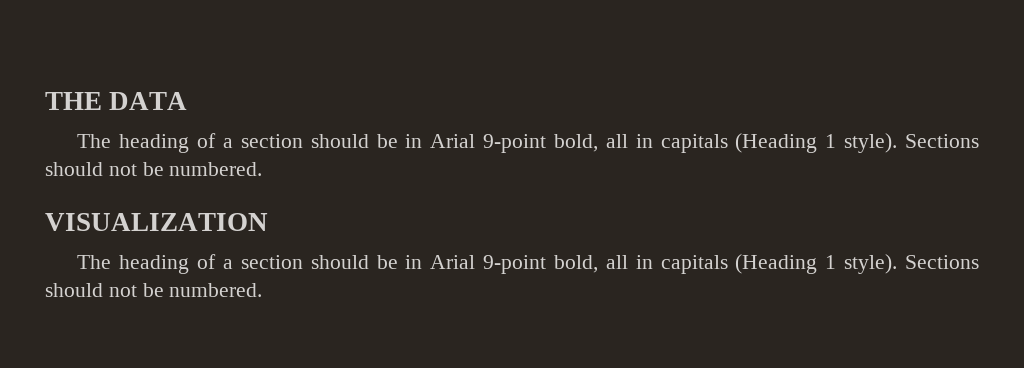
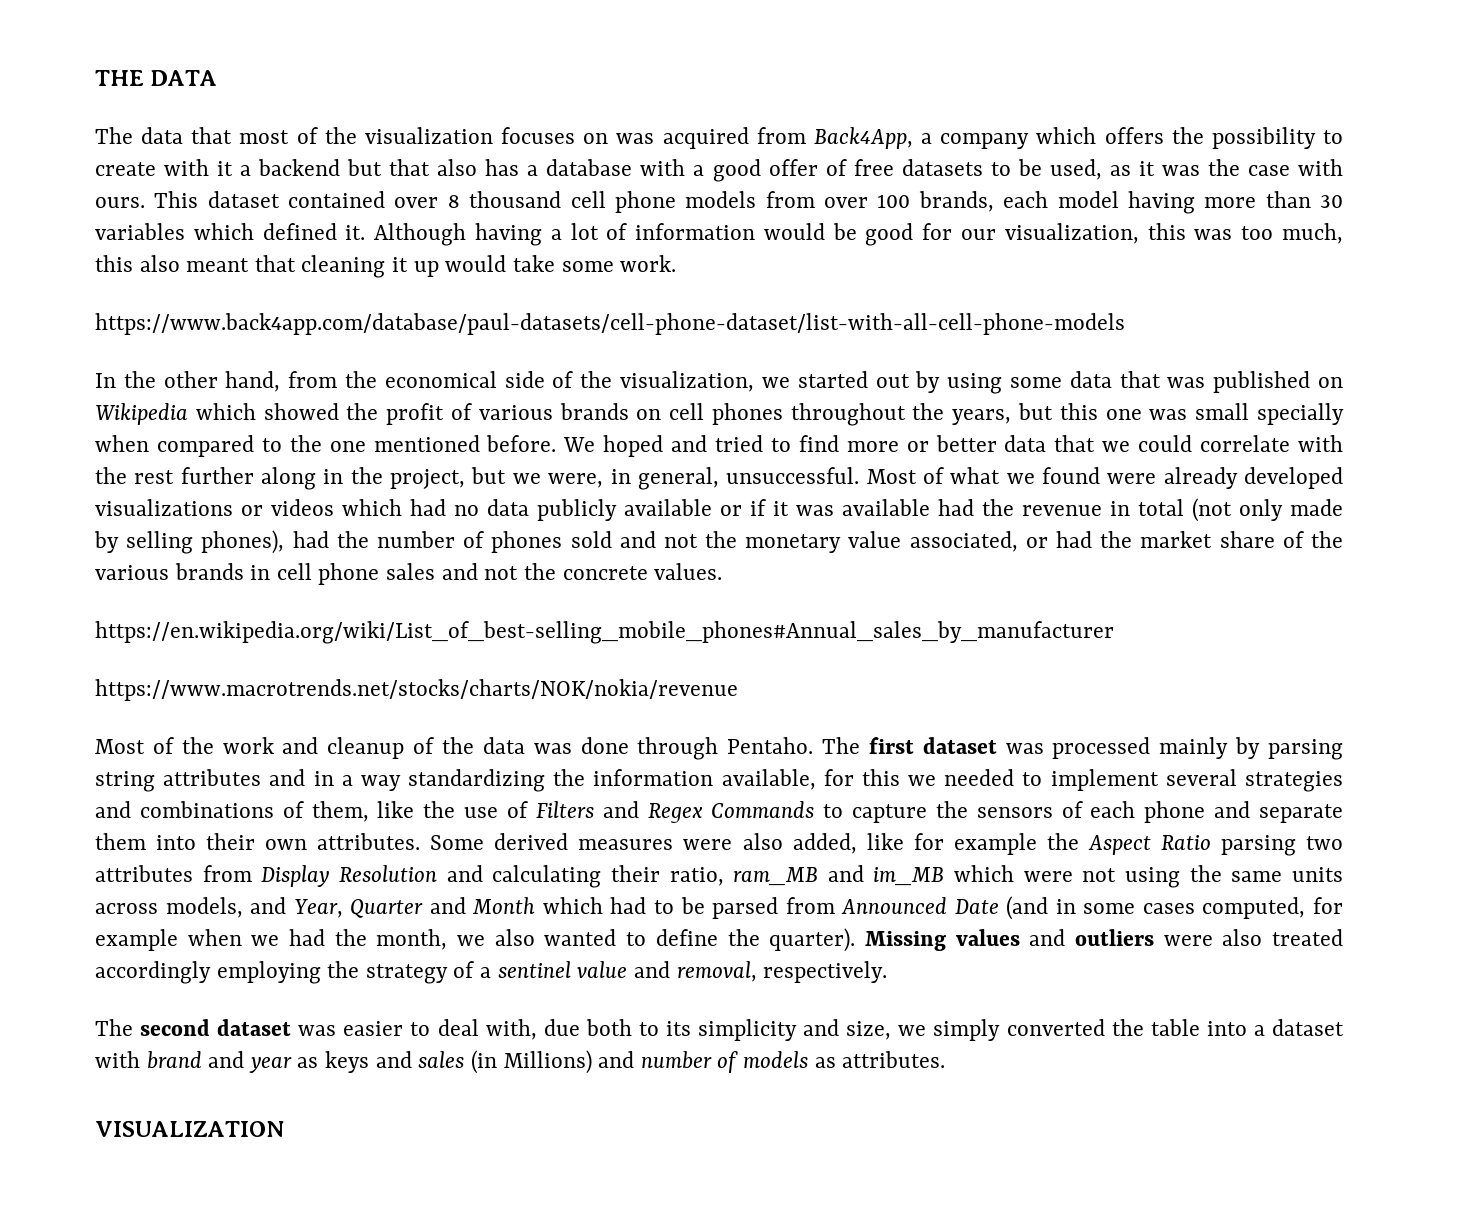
[119,133,979,153] [45,162,263,176] [45,213,268,231] [77,254,979,274] [45,283,263,297] heading of a section should be in Arial 9-point bold, all in capitals (Heading 1 style). Sections should not be numbered. // VISUALIZATION // The heading of a section should be in Arial 9-point bold, all in capitals (Heading 1 style). Sections should not be numbered. -> [141,127,1343,149] [95,159,1343,182] [95,191,1344,214] [95,223,1344,246] [95,255,677,278] [95,313,1125,335] [95,371,1344,394] [95,403,1345,426] [95,435,1344,457] [95,467,1343,490] [95,498,1343,522] [94,530,1343,554] [95,563,723,585] [95,621,1114,644] [95,679,738,701] [95,737,1343,760] [95,769,1343,792] [95,801,1343,823] [95,833,1344,856] [95,865,1344,888] [95,896,1343,920] [95,928,1344,952] [95,961,888,984] [95,1019,1344,1041] [95,1050,946,1074] [95,1121,284,1137] data that most of the visualization focuses on was acquired from Back4App, a company which offers the possibility to create with it a backend but that also has a database with a good offer of free datasets to be used, as it was the case with ours. This dataset contained over 8 thousand cell phone models from over 100 brands, each model having more than 30 variables which defined it. Although having a lot of information would be good for our visualization, this was too much, this also meant that cleaning it up would take some work. // https://www.back4app.com/database/paul-datasets/cell-phone-dataset/list-with-all-cell-phone-models // In the other hand, from the economical side of the visualization, we started out by using some data that was published on Wikipedia which showed the profit of various brands on cell phones throughout the years, but this one was small specially when compared to the one mentioned before. We hoped and tried to find more or better data that we could correlate with the rest further along in the project, but we were, in general, unsuccessful. Most of what we found were already developed visualizations or videos which had no data publicly available or if it was available had the revenue in total (not only made by selling phones), had the number of phones sold and not the monetary value associated, or had the market share of the various brands in cell phone sales and not the concrete values. // https://en.wikipedia.org/wiki/List_of_best-selling_mobile_phones#Annual_sales_by_manufacturer // https://www.macrotrends.net/stocks/charts/NOK/nokia/revenue // Most of the work and cleanup of the data was done through Pentaho. The first dataset was processed mainly by parsing string attributes and in a way standardizing the information available, for this we needed to implement several strategies and combinations of them, like the use of Filters and Regex Commands to capture the sensors of each phone and separate them into their own attributes. Some derived measures were also added, like for example the Aspect Ratio parsing two attributes from Display Resolution and calculating their ratio, ram_MB and im_MB which were not using the same units across models, and Year, Quarter and Month which had to be parsed from Announced Date (and in some cases computed, for example when we had the month, we also wanted to define the quarter). Missing values and outliers were also treated accordingly employing the strategy of a sentinel value and removal, respectively. // The second dataset was easier to deal with, due both to its simplicity and size, we simply converted the table into a dataset with brand and year as keys and sales (in Millions) and number of models as attributes. // VISUALIZATION

